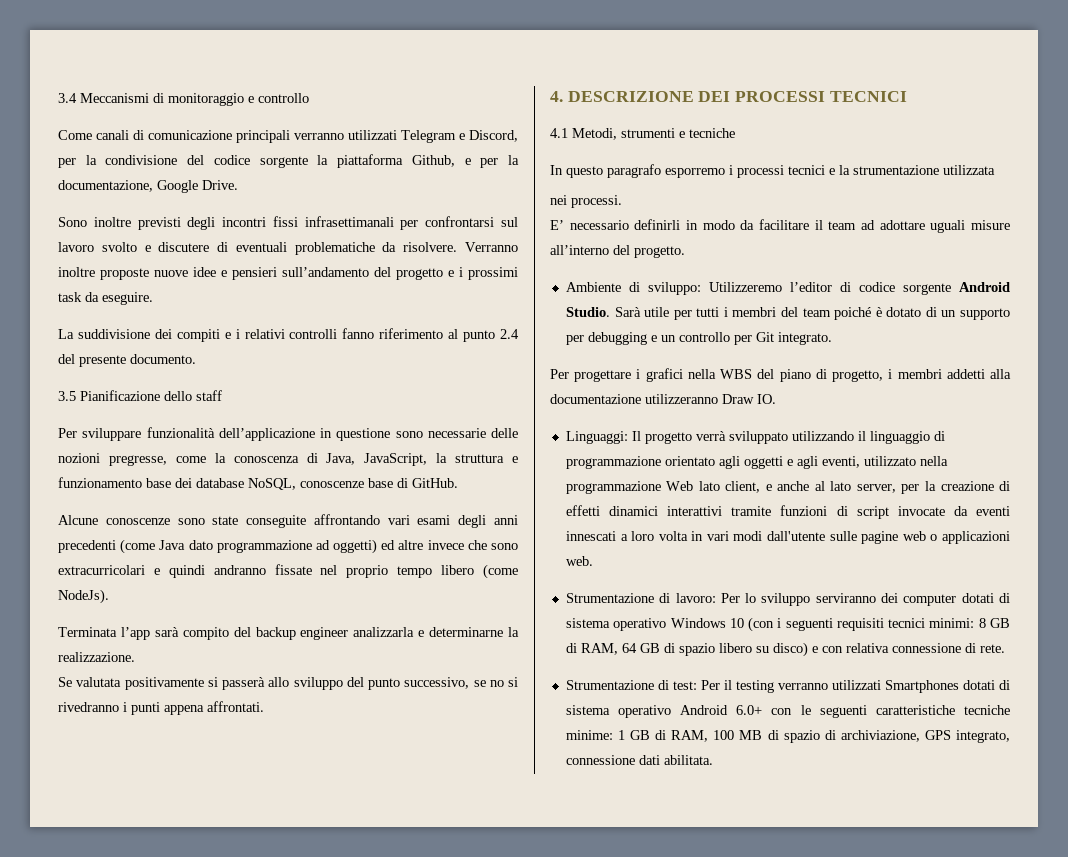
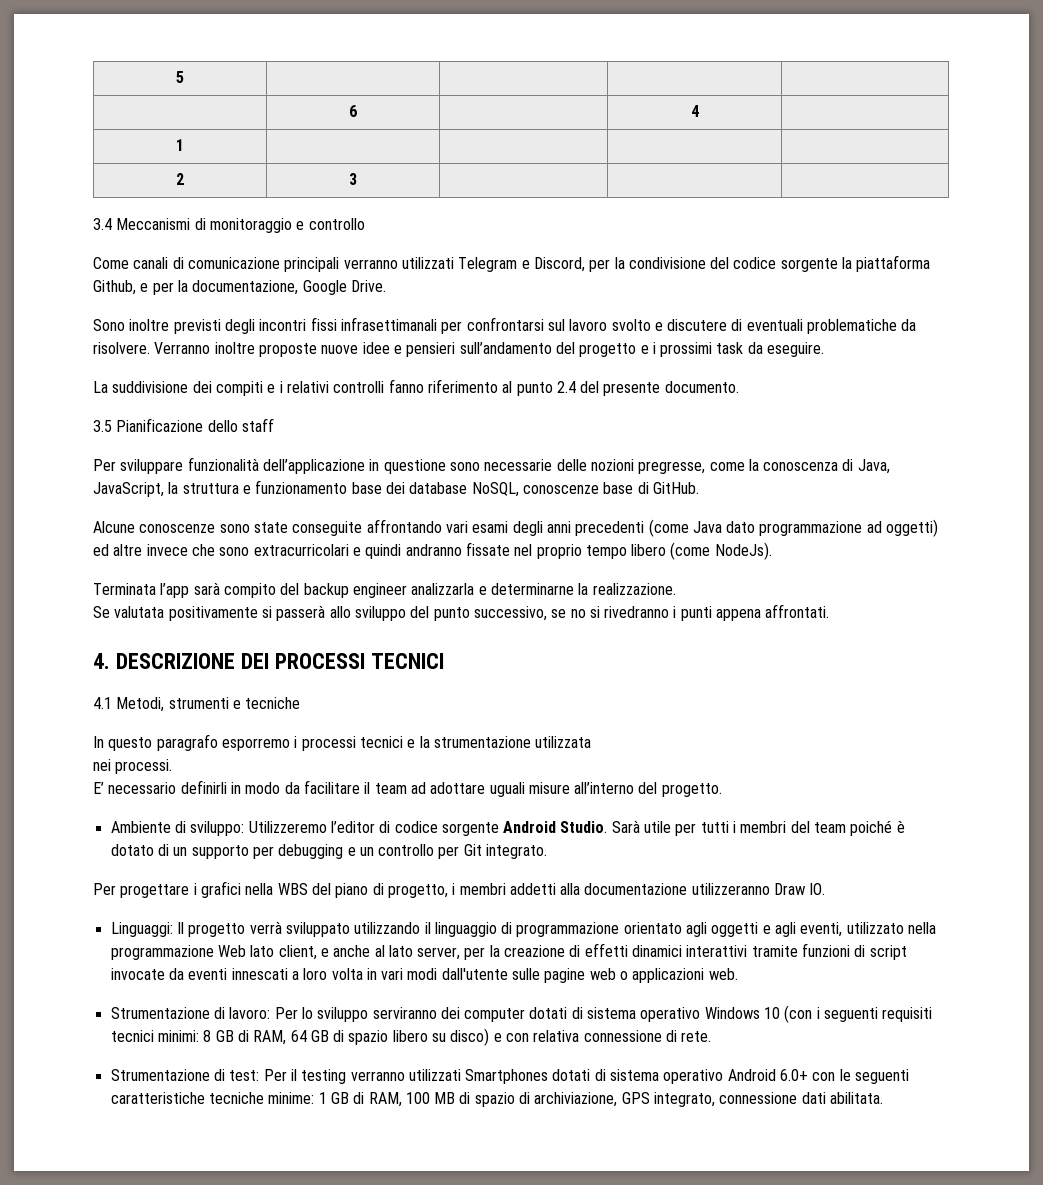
(58, 98) none -> [176,71,184,83] [349,105,357,117] [690,105,699,117] [176,139,184,151] [176,173,184,185] [349,173,357,185] 5 | | | | // | 6 | | 4 | // 1 | | | | // 2 | 3 | | | //

